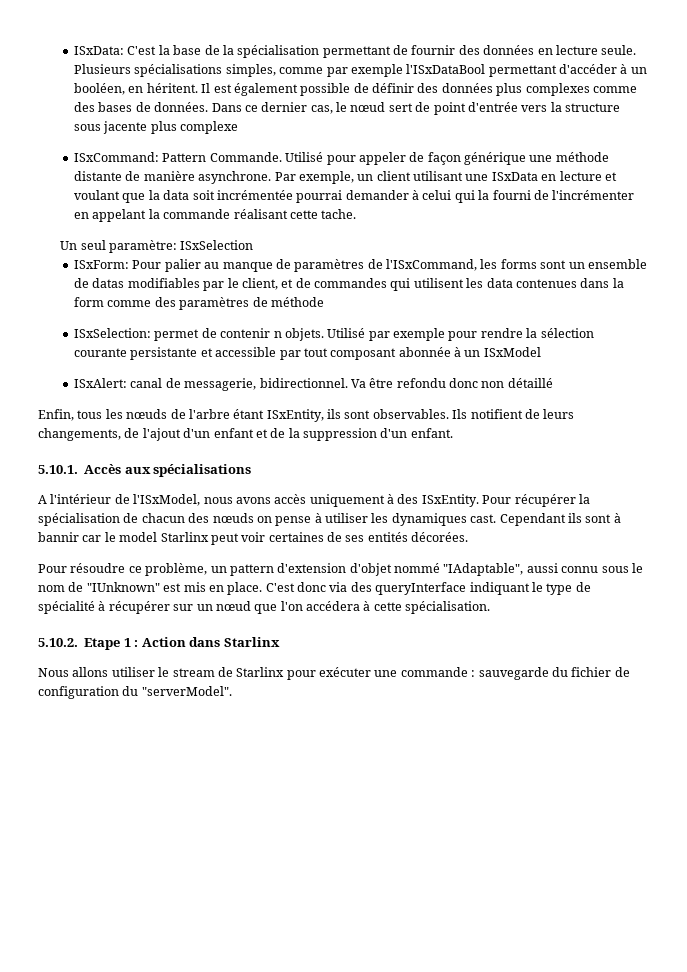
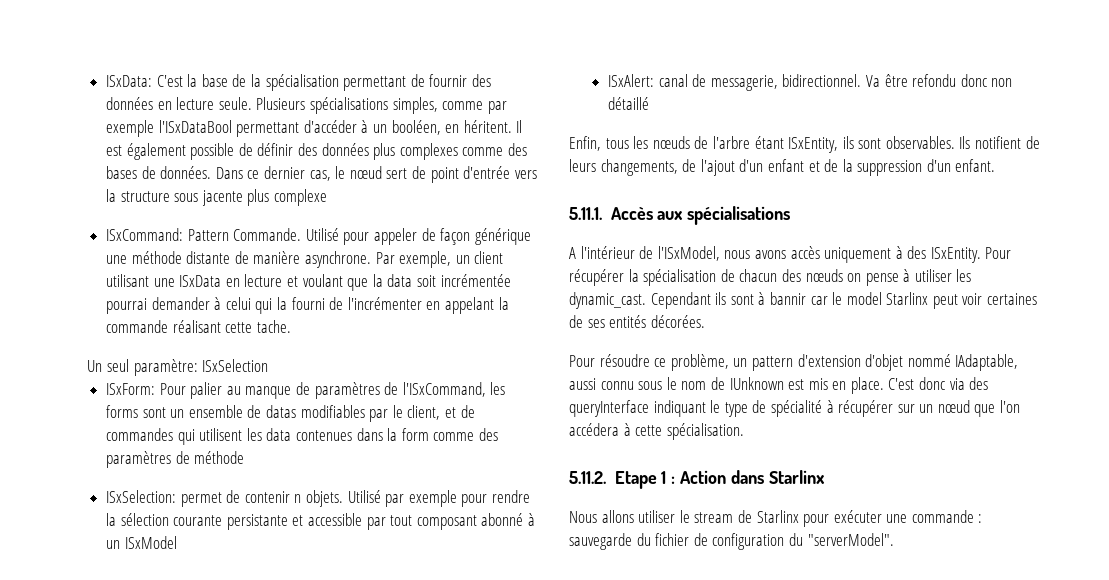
[398,347,451,357] abonnée -> [481,513,524,526] abonné
[38,465,78,474] 5.10.1. -> [569,207,602,220] 5.11.1.
[391,513,497,526] dynamiques cast. -> [569,292,646,309] dynamic_cast.
[443,563,524,576] "IAdaptable", -> [955,354,1019,371] IAdaptable,
[86,582,160,592] "IUnknown" -> [729,377,784,390] IUnknown
[38,638,78,647] 5.10.2. -> [569,471,606,484] 5.11.2.

